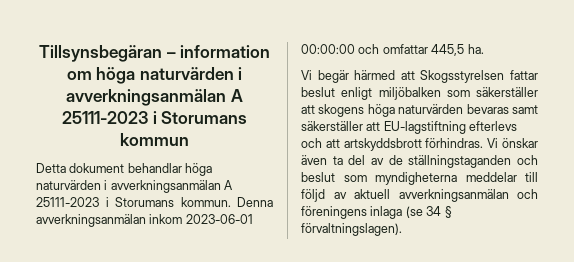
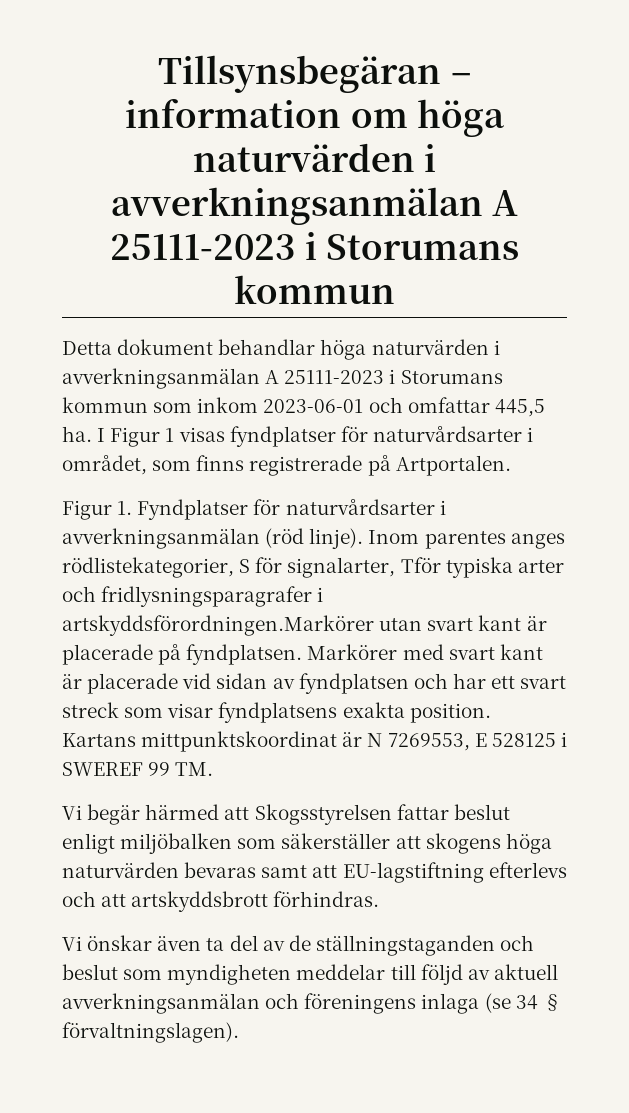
[180,197,273,207] [36,214,146,227] kommun. Denna avverkningsanmälan -> [62,397,193,413] kommun som
[301,44,355,54] 00:00:00 -> (364, 406) none
(484, 49) none -> [97,426,534,447] [62,455,511,476] [62,499,446,520] [62,528,565,549] [62,557,564,578] [62,586,324,607] [62,615,547,636] [62,644,543,665] [62,673,567,694] [62,702,491,723] [62,731,567,752] [62,762,214,776] I Figur 1 visas fyndplatser för naturvårdsarter i området, som finns registrerade på Artportalen. // Figur 1. Fyndplatser för naturvårdsarter i avverkningsanmälan (röd linje). Inom parentes anges rödlistekategorier, S för signalarter, Tför typiska arter och fridlysningsparagrafer i artskyddsförordningen.Markörer utan svart kant är placerade på fyndplatsen. Markörer med svart kant är placerade vid sidan av fyndplatsen och har ett svart streck som visar fyndplatsens exakta position. Kartans mittpunktskoordinat är N 7269553, E 528125 i SWEREF 99 TM.
[301,121,363,131] säkerställer -> (308, 871) none
(484, 143) none -> (380, 899) //
[375,172,457,185] myndigheterna -> [167,964,292,985] myndigheten

